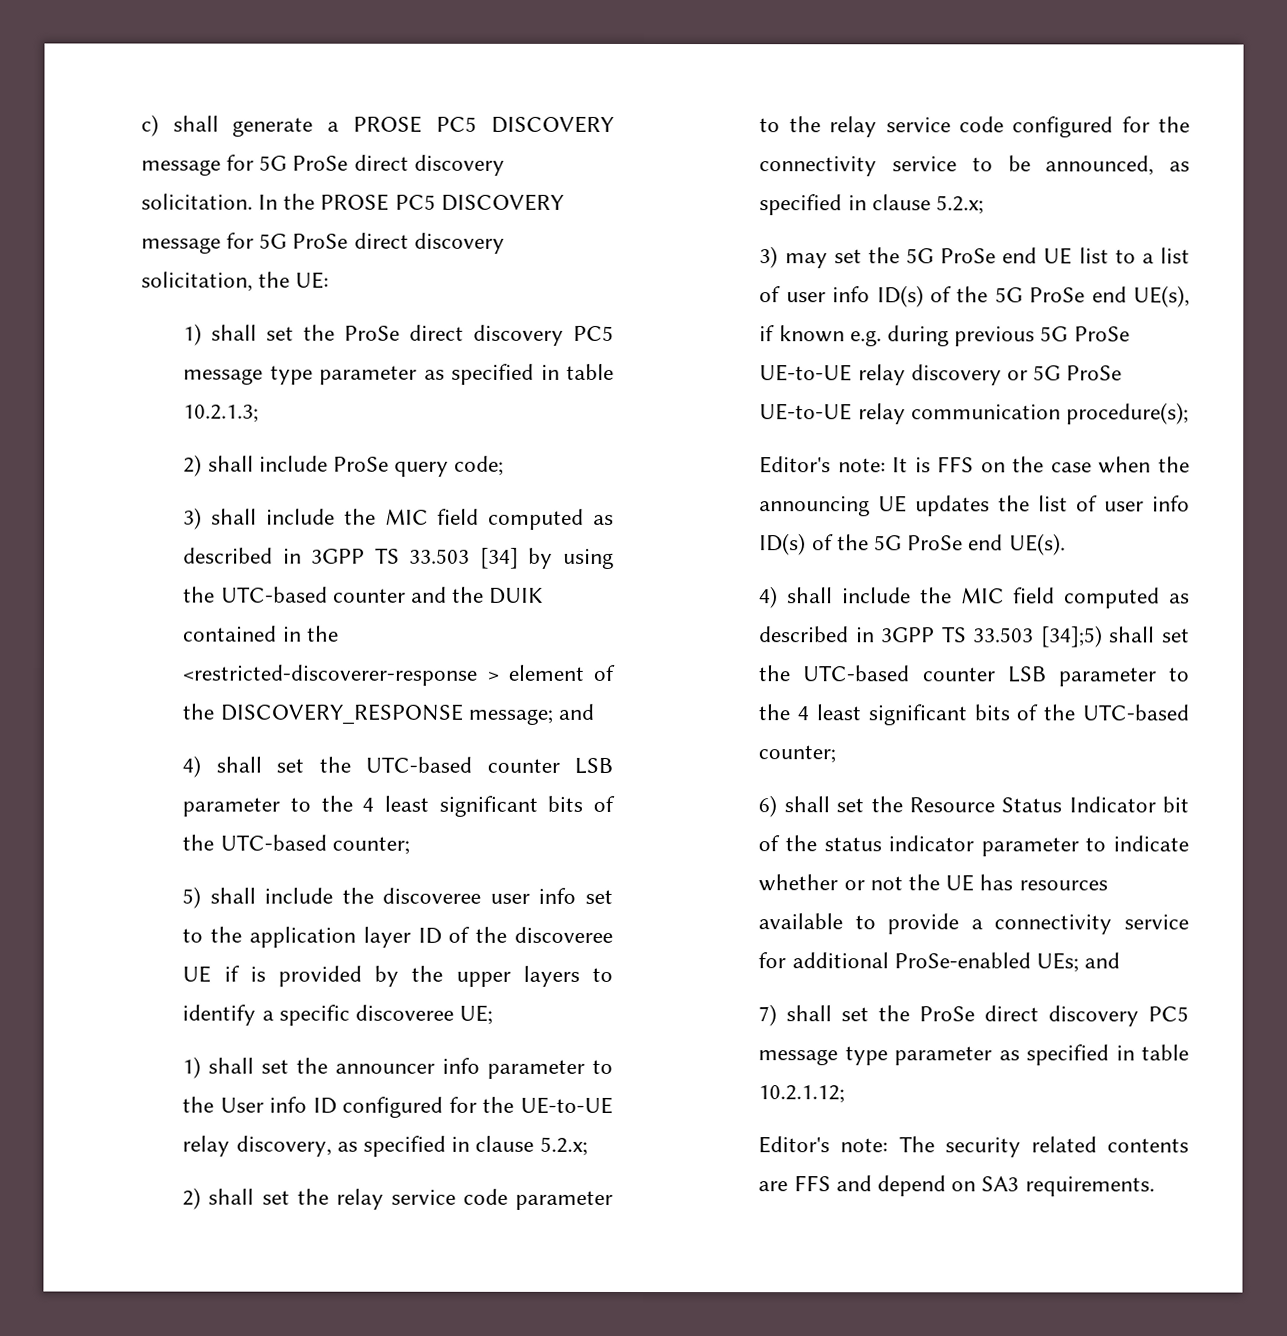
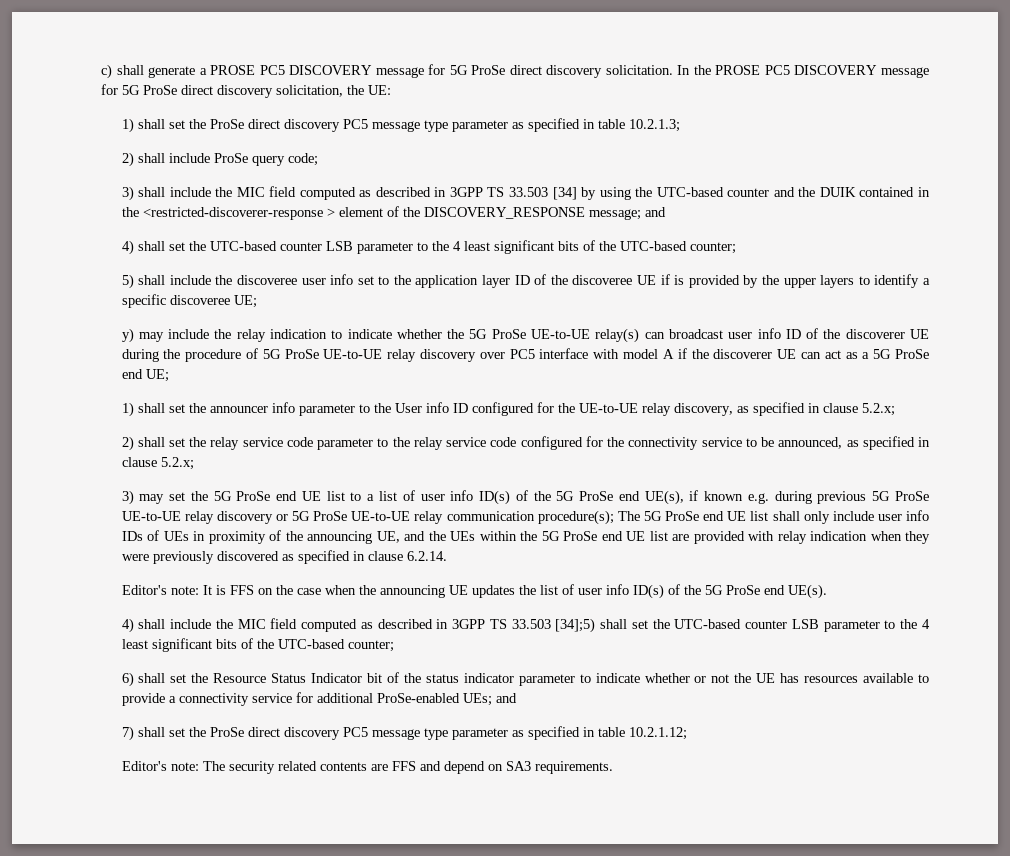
(494, 1014) none -> [121,328,930,343] [121,348,929,362] [121,369,169,382] // y) may include the relay indication to indicate whether the 5G ProSe UE-to-UE relay(s) can broadcast user info ID of the discoverer UE during the procedure of 5G ProSe UE-to-UE relay discovery over PC5 interface with model A if the discoverer UE can act as a 5G ProSe end UE;
(1189, 413) none -> [617,510,929,524] [121,530,931,544] [121,550,447,564] The 5G ProSe end UE list shall only include user info IDs of UEs in proximity of the announcing UE, and the UEs within the 5G ProSe end UE list are provided with relay indication when they were previously discovered as specified in clause 6.2.14.

